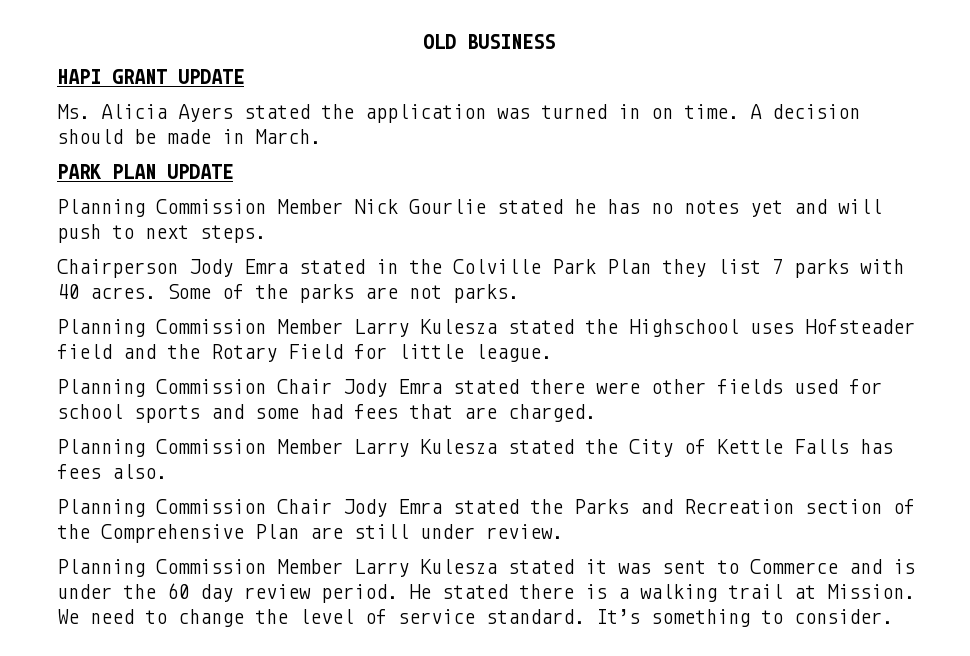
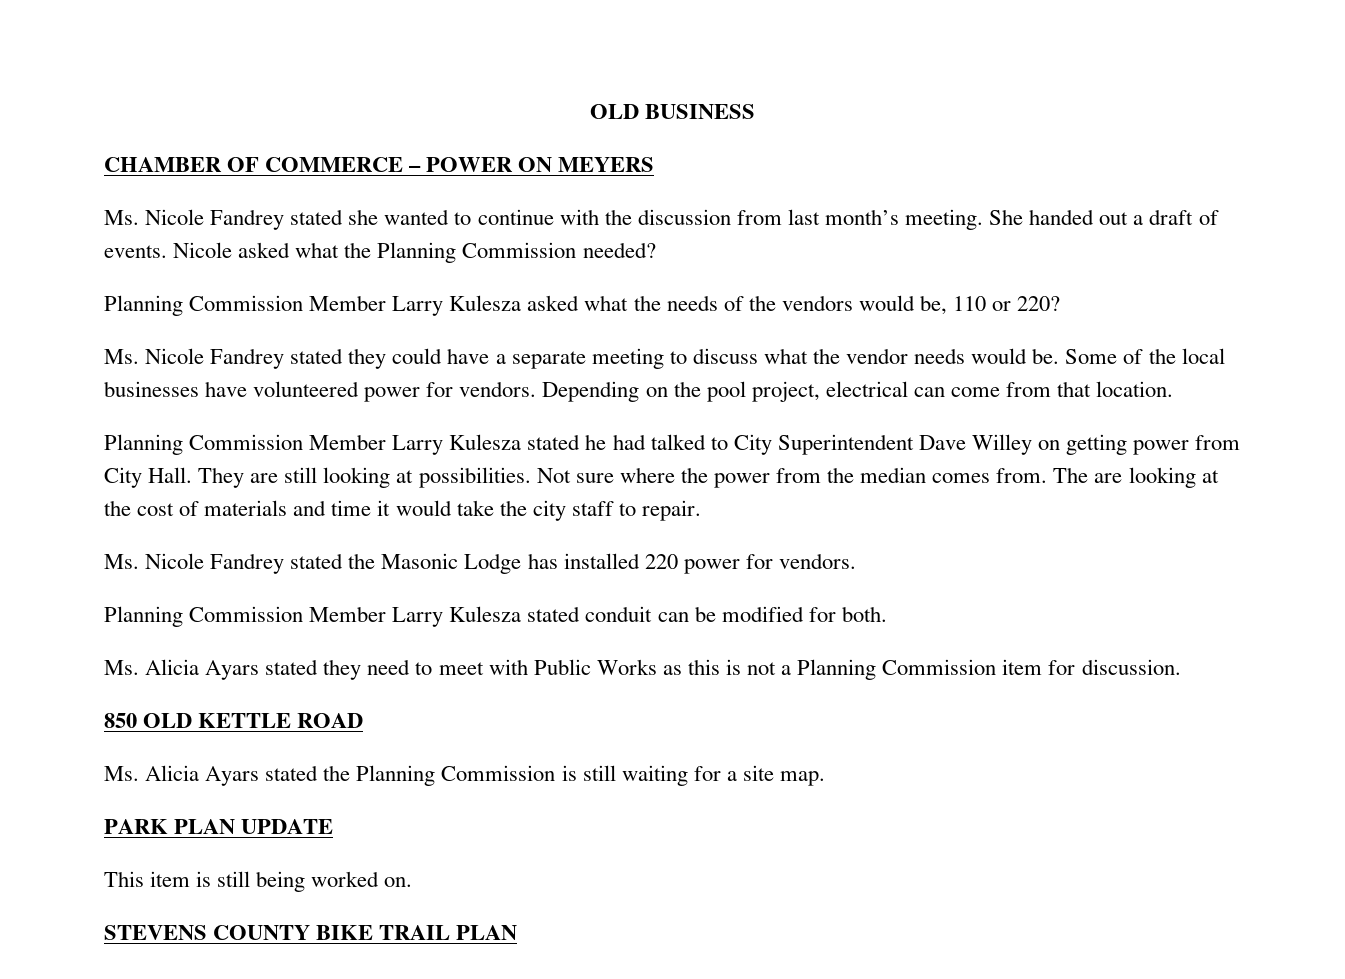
[57,69,244,84] [57,104,860,123] [57,129,321,144] [57,164,233,179] [57,199,882,217] [57,224,266,243] [57,259,904,278] [57,284,519,303] [57,319,915,337] [57,344,552,362] [57,379,882,397] [57,404,596,423] [57,439,893,457] [57,464,167,479] [57,499,915,517] [57,524,563,543] [57,559,915,577] [57,583,915,603] [57,609,893,627] HAPI GRANT UPDATE // Ms. Alicia Ayers stated the application was turned in on time. A decision should be made in March. // PARK PLAN UPDATE // Planning Commission Member Nick Gourlie stated he has no notes yet and will push to next steps. // Chairperson Jody Emra stated in the Colville Park Plan they list 7 parks with 40 acres. Some of the parks are not parks. // Planning Commission Member Larry Kulesza stated the Highschool uses Hofsteader field and the Rotary Field for little league. // Planning Commission Chair Jody Emra stated there were other fields used for school sports and some had fees that are charged. // Planning Commission Member Larry Kulesza stated the City of Kettle Falls has fees also. // Planning Commission Chair Jody Emra stated the Parks and Recreation section of the Comprehensive Plan are still under review. // Planning Commission Member Larry Kulesza stated it was sent to Commerce and is under the 60 day review period. He stated there is a walking trail at Mission. We need to change the level of service standard. It’s something to consider. -> [104,157,655,172] [104,209,1219,230] [104,242,656,263] [104,295,1061,316] [104,348,1225,369] [104,381,1174,402] [104,434,1241,455] [104,467,1219,488] [104,500,701,521] [104,553,856,574] [104,606,887,627] [104,659,1181,680] [104,713,364,728] [104,765,825,786] [104,819,334,834] [104,871,413,892] [104,925,518,940] CHAMBER OF COMMERCE – POWER ON MEYERS // Ms. Nicole Fandrey stated she wanted to continue with the discussion from last month’s meeting. She handed out a draft of events. Nicole asked what the Planning Commission needed? // Planning Commission Member Larry Kulesza asked what the needs of the vendors would be, 110 or 220? // Ms. Nicole Fandrey stated they could have a separate meeting to discuss what the vendor needs would be. Some of the local businesses have volunteered power for vendors. Depending on the pool project, electrical can come from that location. // Planning Commission Member Larry Kulesza stated he had talked to City Superintendent Dave Willey on getting power from City Hall. They are still looking at possibilities. Not sure where the power from the median comes from. The are looking at the cost of materials and time it would take the city staff to repair. // Ms. Nicole Fandrey stated the Masonic Lodge has installed 220 power for vendors. // Planning Commission Member Larry Kulesza stated conduit can be modified for both. // Ms. Alicia Ayars stated they need to meet with Public Works as this is not a Planning Commission item for discussion. // 850 OLD KETTLE ROAD // Ms. Alicia Ayars stated the Planning Commission is still waiting for a site map. // PARK PLAN UPDATE // This item is still being worked on. // STEVENS COUNTY BIKE TRAIL PLAN

